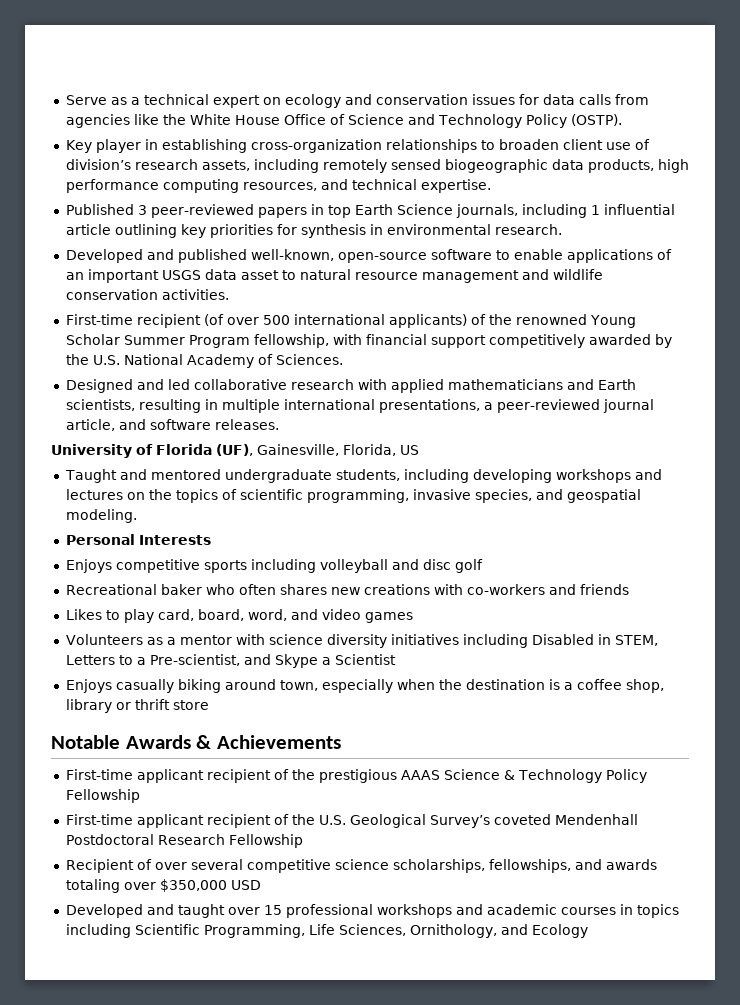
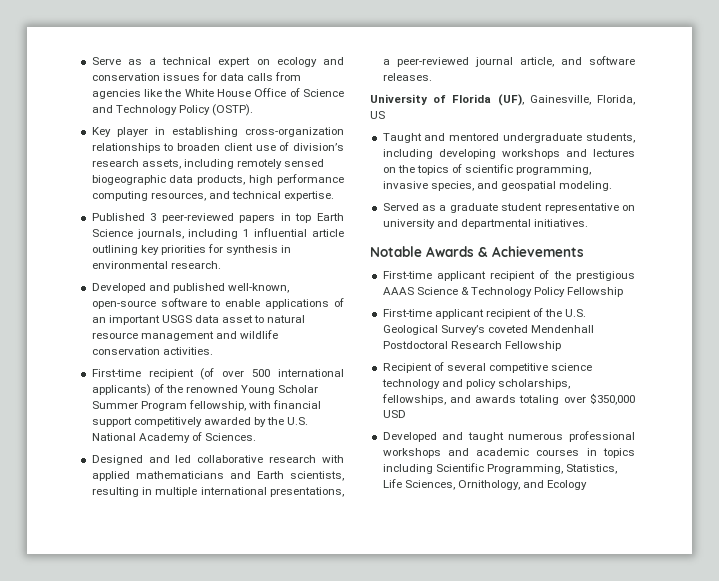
[65,534,211,545] [65,559,483,573] [65,584,629,595] [65,609,413,623] [65,634,658,648] [65,654,396,668] [65,679,664,693] [65,699,209,713] Personal Interests // Enjoys competitive sports including volleyball and disc golf // Recreational baker who often shares new creations with co-workers and friends // Likes to play card, board, word, and video games // Volunteers as a mentor with science diversity initiatives including Disabled in STEM, Letters to a Pre-scientist, and Skype a Scientist // Enjoys casually biking around town, especially when the destination is a coffee shop, library or thrift store -> [382,203,635,213] [382,219,588,229] Served as a graduate student representative on university and departmental initiatives.
[154,862,187,870] over -> (444, 366) none
(389, 864) none -> [381,379,496,389] technology and policy
[227,905,282,915] over 15 -> [508,433,564,440] numerous
(305, 931) none -> [565,464,617,474] Statistics,

